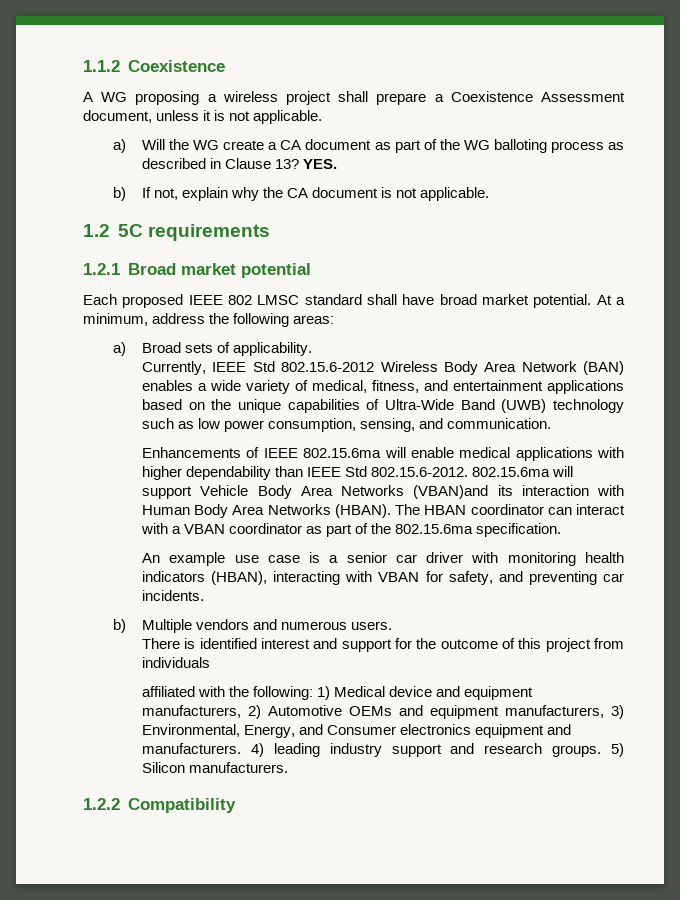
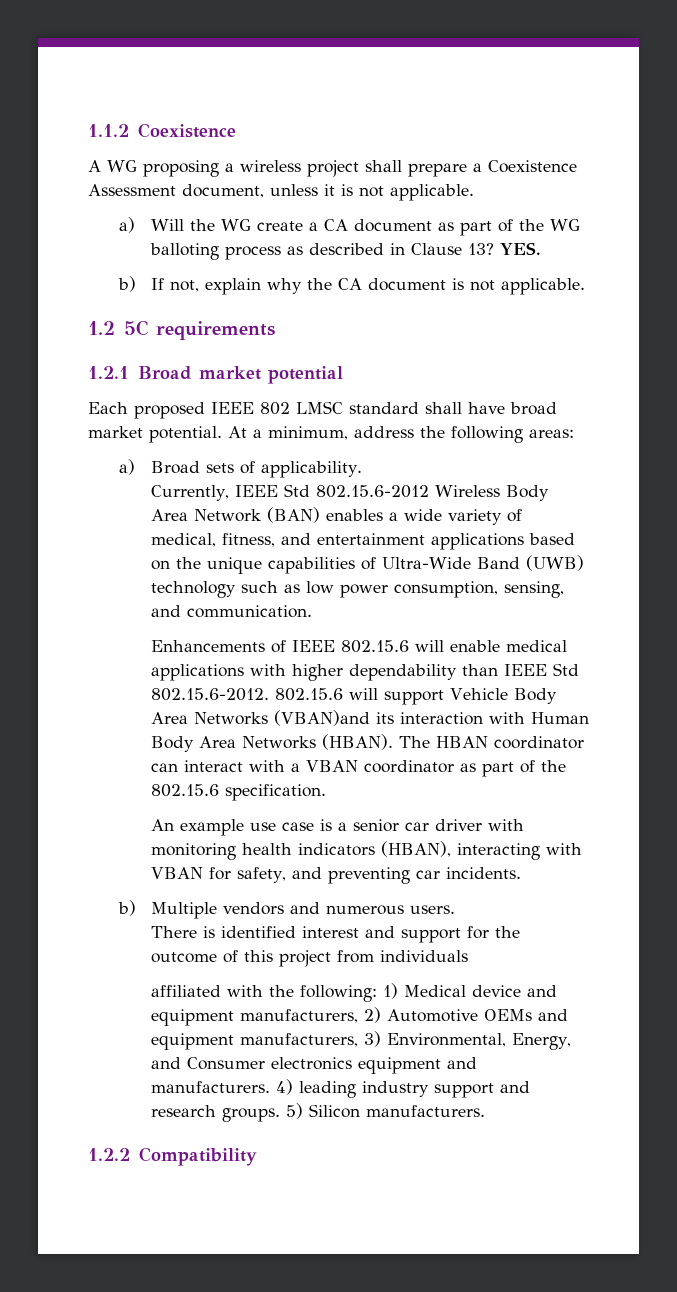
[303,448,382,458] 802.15.6ma -> [340,640,409,653] 802.15.6
[472,467,551,477] 802.15.6ma -> [274,688,343,701] 802.15.6
[395,524,474,534] 802.15.6ma -> [150,784,219,797] 802.15.6

